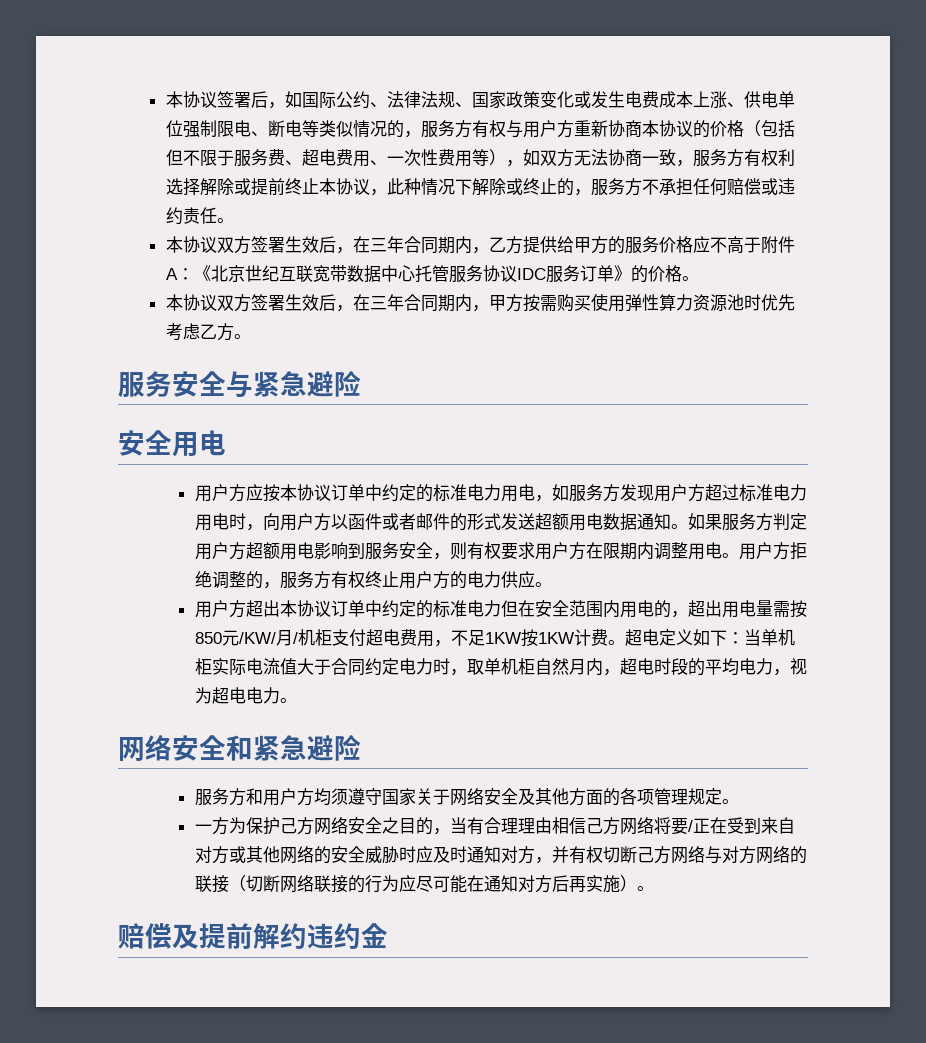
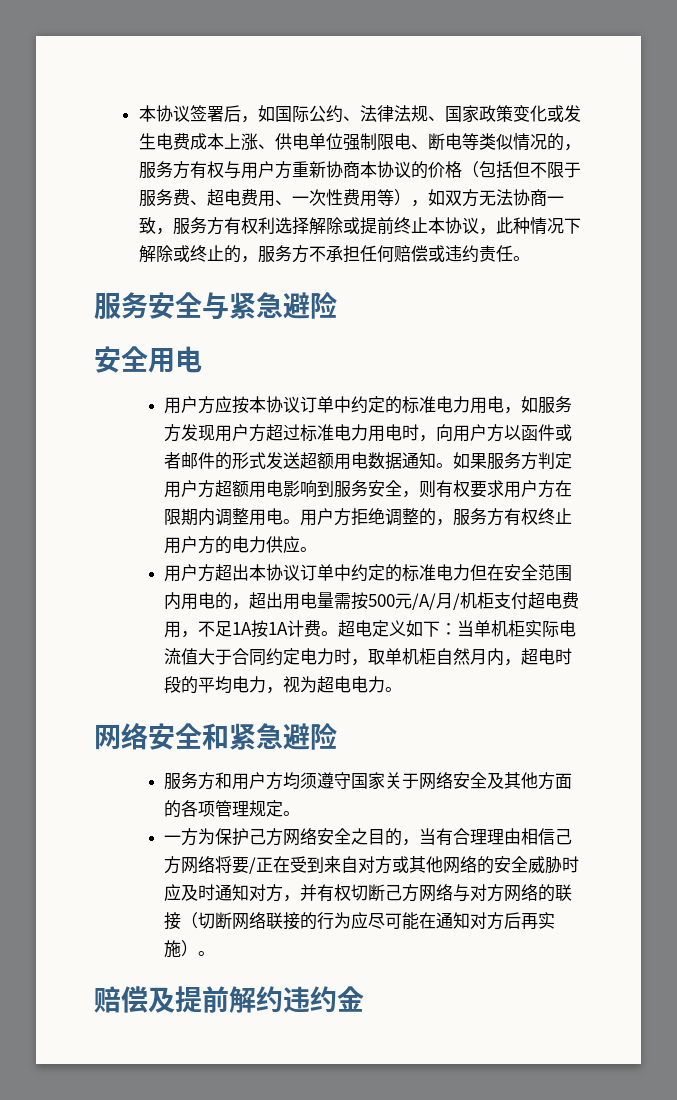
[165,236,795,254] [165,265,699,283] [165,293,795,312] [165,323,251,341] // 本协议双方签署生效后，在三年合同期内，乙方提供给甲方的服务价格应不高于附件A：《北京世纪互联宽带数据中心托管服务协议IDC服务订单》的价格。 // 本协议双方签署生效后，在三年合同期内，甲方按需购买使用弹性算力资源池时优先考虑乙方。 -> (530, 258) none
[194,630,276,646] 850元/KW/ -> [368,593,437,610] 500元/A/
[484,629,574,647] 1KW按1KW -> [232,620,289,638] 1A按1A

